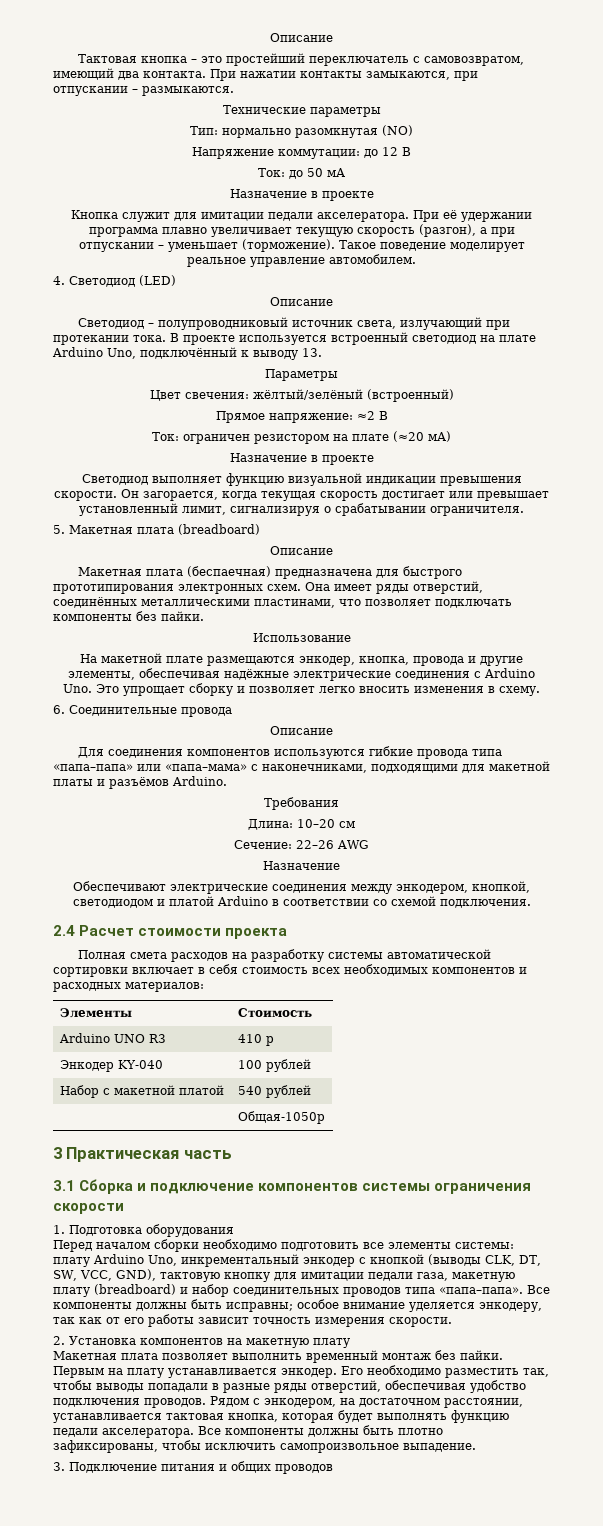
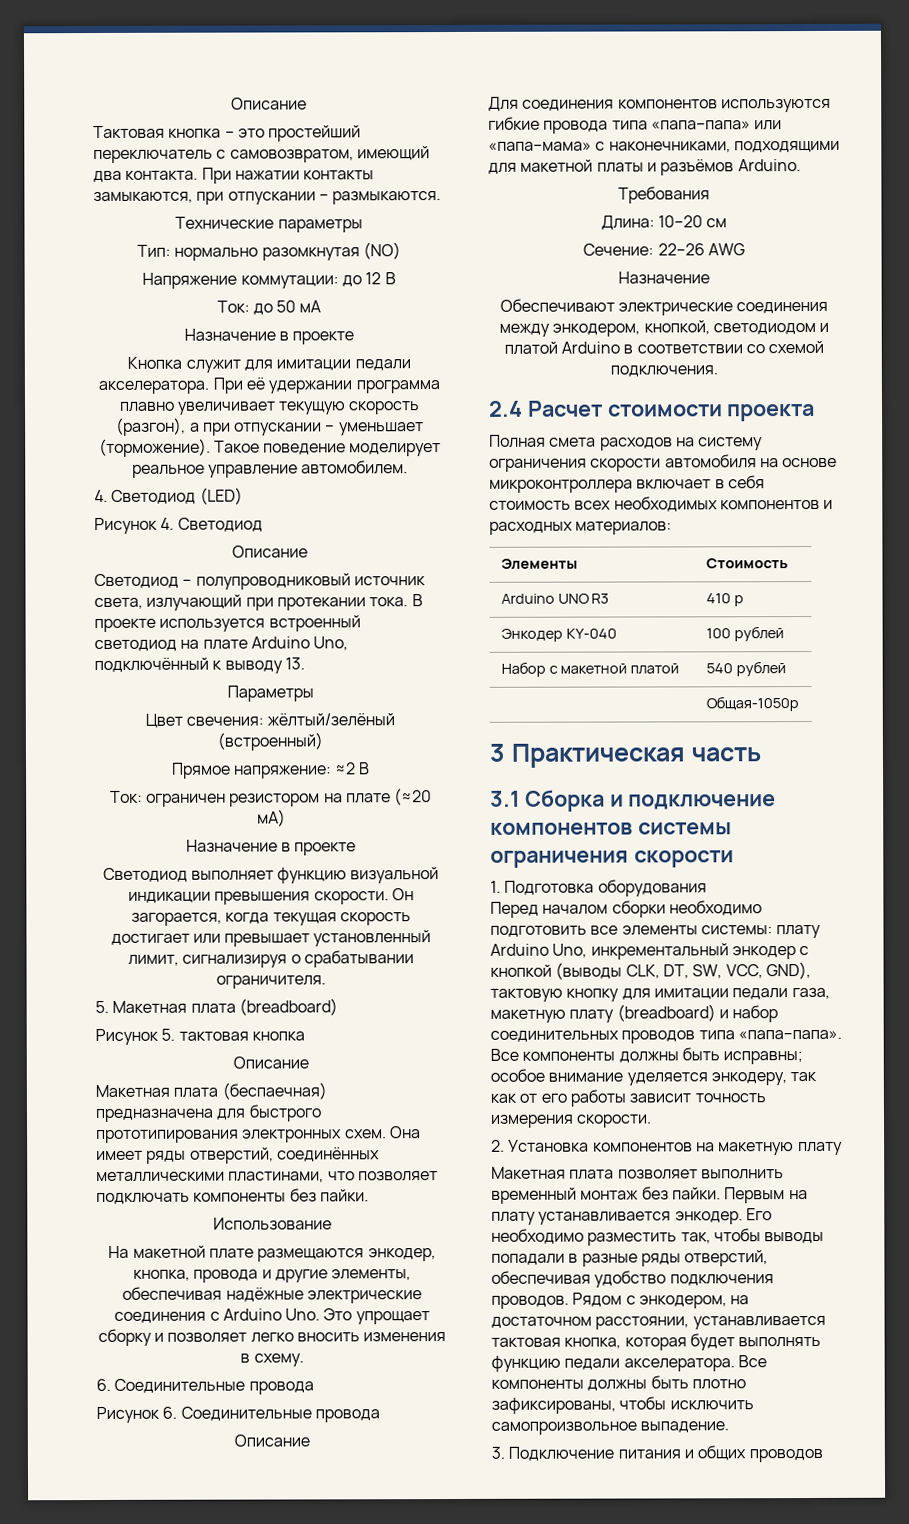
(176, 280) none -> [94,517,263,535] // Рисунок 4. Светодиод
(260, 529) none -> [95,1028,305,1046] // Рисунок 5. тактовая кнопка
(232, 712) none -> [96,1406,380,1424] // Рисунок 6. Соединительные провода
[250,949,491,962] [53,967,128,977] разработку системы автоматической сортировки -> [698,437,764,451] [489,454,838,472] [489,479,633,493] систему ограничения скорости автомобиля на основе микроконтроллера

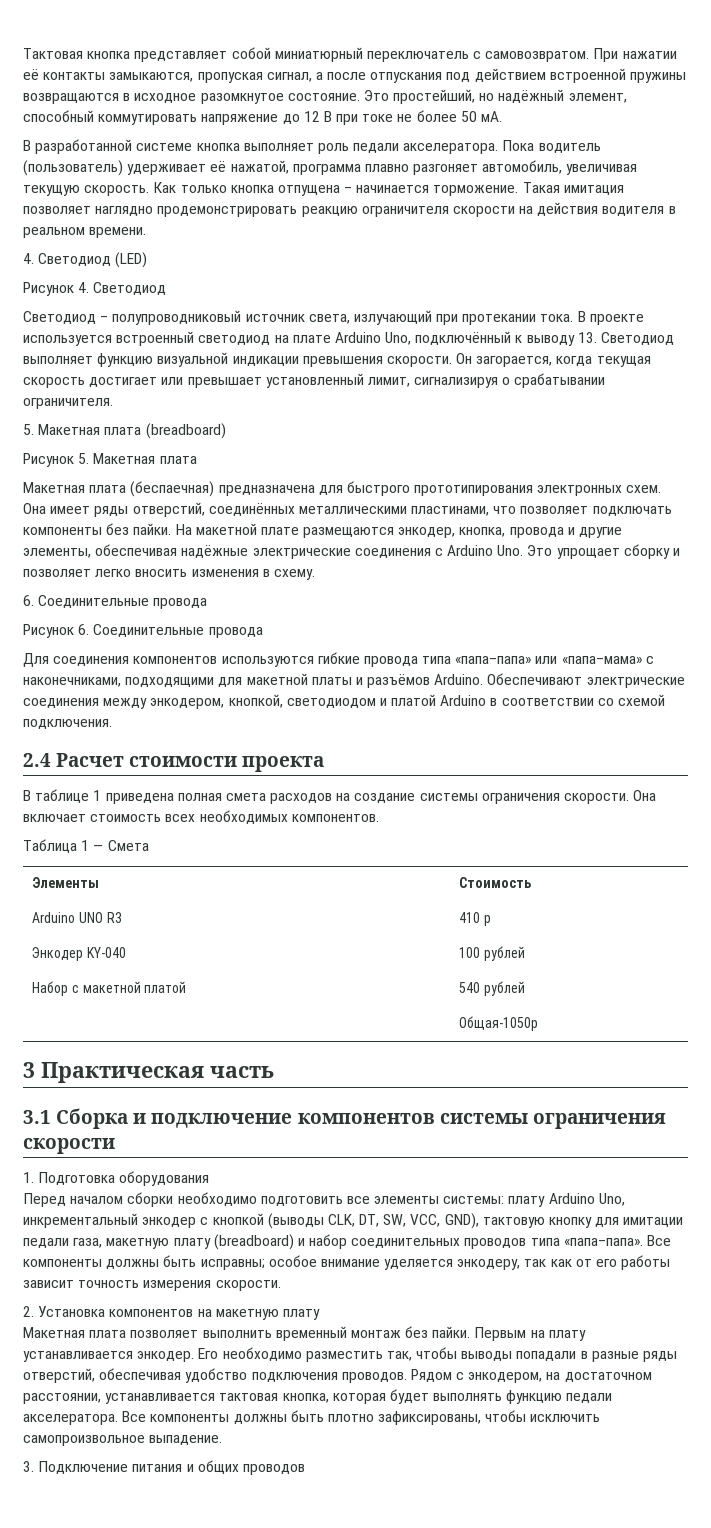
[231,97,307,110] Описание // -> (23, 53) none
[224,125,362,142] [93,146,430,164] [93,170,199,183] – это простейший переключатель с самовозвратом, имеющий два контакта. -> [134,47,590,62] представляет собой миниатюрный переключатель с самовозвратом.
(300, 175) none -> [23,69,39,80] её
[196,191,442,205] [175,216,363,233] [137,242,401,261] [142,272,396,289] [216,300,322,315] [183,328,355,345] [127,356,411,373] [98,377,440,394] [118,401,421,415] [116,417,424,436] [98,438,442,457] [131,460,409,478] при отпускании – размыкаются. // Технические параметры // Тип: нормально разомкнутая (NO) // Напряжение коммутации: до 12 В // Ток: до 50 мА // Назначение в проекте // Кнопка служит для имитации педали акселератора. При её удержании программа плавно увеличивает текущую скорость (разгон), а при отпускании – уменьшает (торможение). Такое поведение моделирует реальное управление автомобилем. -> [197,68,687,83] [23,89,627,104] [23,110,503,125] [23,139,601,154] [23,160,638,176] [23,182,624,196] [23,202,676,217] [23,227,147,238] пропуская сигнал, а после отпускания под действием встроенной пружины возвращаются в исходное разомкнутое состояние. Это простейший, но надёжный элемент, способный коммутировать напряжение до 12 В при токе не более 50 мА. // В разработанной системе кнопка выполняет роль педали акселератора. Пока водитель (пользователь) удерживает её нажатой, программа плавно разгоняет автомобиль, увеличивая текущую скорость. Как только кнопка отпущена – начинается торможение. Такая имитация позволяет наглядно продемонстрировать реакцию ограничителя скорости на действия водителя в реальном времени.
[232,545,308,558] // Описание -> (167, 288) none
[226,685,314,702] [144,713,396,728] [217,732,323,751] [171,762,371,779] [109,788,433,807] [256,809,286,827] [185,839,357,856] // Параметры // Цвет свечения: жёлтый/зелёный (встроенный) // Прямое напряжение: ≈2 В // Ток: ограничен резистором на плате (≈20 мА) // Назначение в проекте // -> (597, 337) none
[178,1031,305,1041] [233,1056,309,1069] тактовая кнопка // Описание -> [93,453,197,464] Макетная плата
[212,1217,332,1231] // Использование // -> (172, 529) none
[234,1434,310,1447] // Описание -> (263, 632) none
[618,186,710,204] [600,215,728,230] [583,243,745,256] [618,271,710,284] // Требования // Длина: 10–20 см // Сечение: 22–26 AWG // Назначение // -> (484, 679) none
[489,434,764,451] [489,454,838,472] [489,475,765,493] [489,496,834,512] [489,521,673,535] Полная смета расходов на систему ограничения скорости автомобиля на основе микроконтроллера включает в себя стоимость всех необходимых компонентов и расходных материалов: -> [23,789,657,804] [23,810,379,824] [23,839,149,853] В таблице 1 приведена полная смета расходов на создание системы ограничения скорости. Она включает стоимость всех необходимых компонентов. // Таблица 1 — Смета

